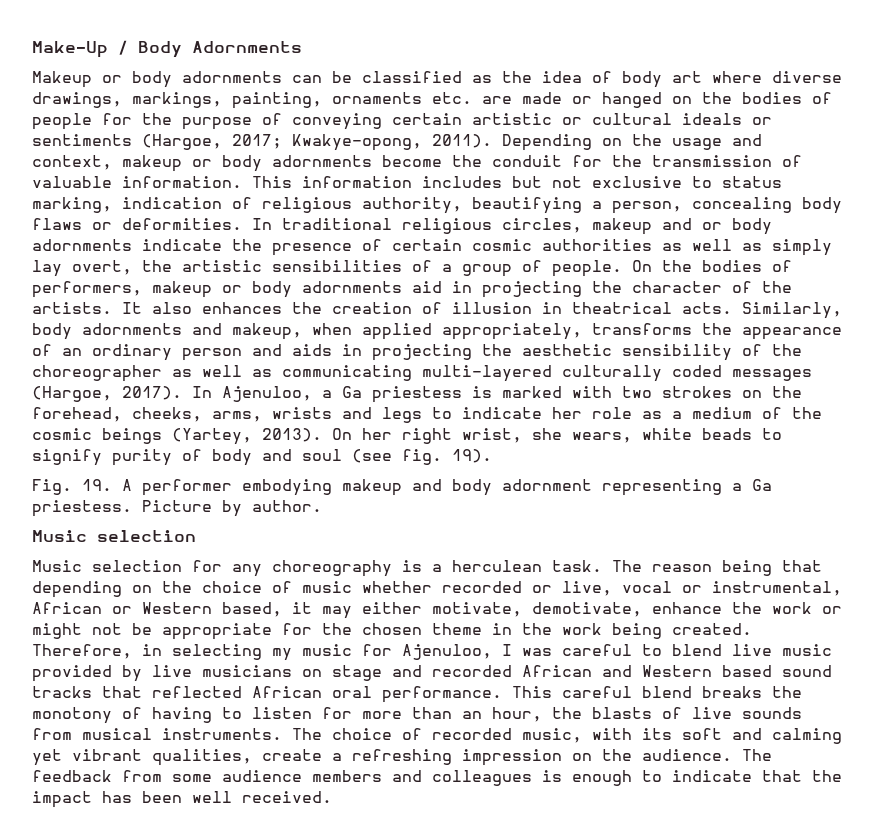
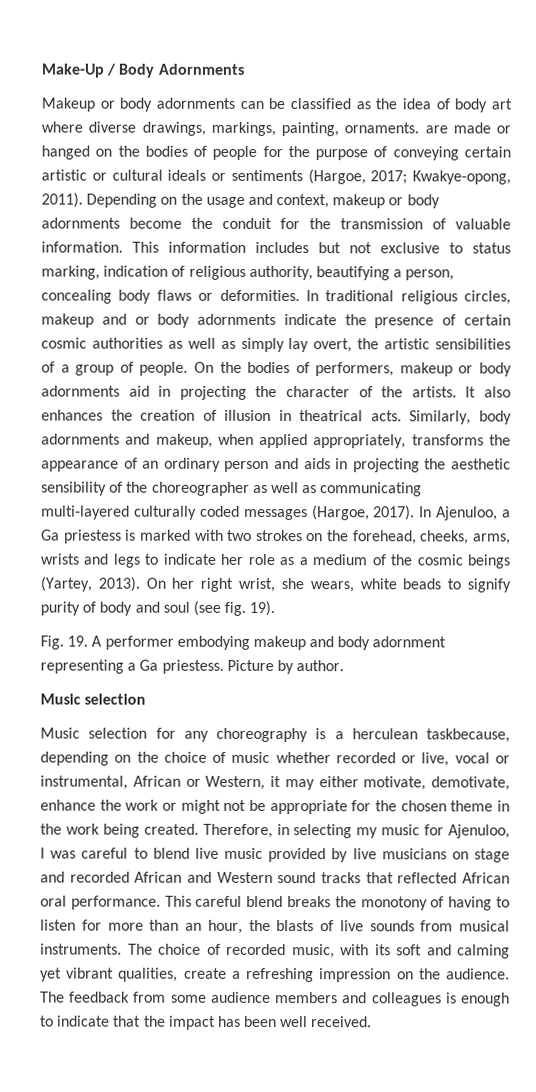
[332,92,472,104] ornaments etc. -> [344,122,420,134] ornaments.
[552,560,822,576] task. The reason being that -> [426,728,510,743] taskbecause,
[142,602,282,617] Western based, -> [205,775,266,790] Western,
[722,665,772,677] based -> (273, 877) none

